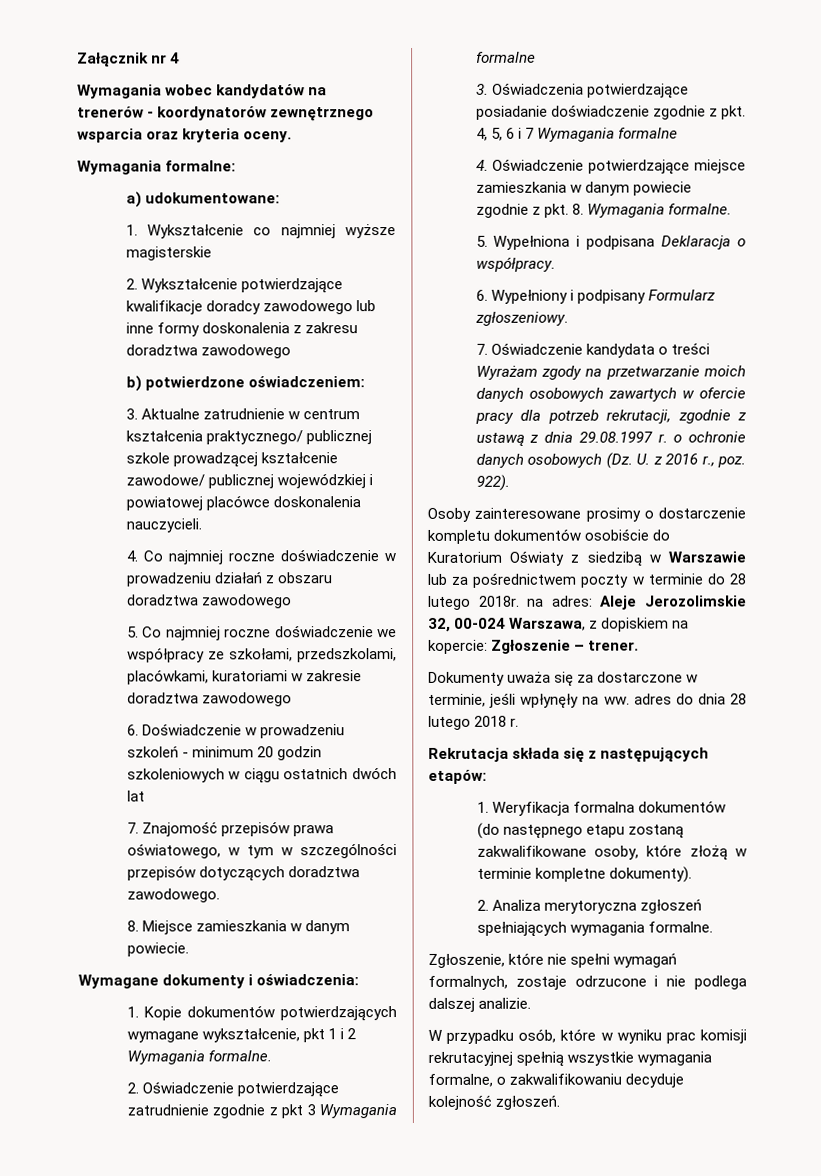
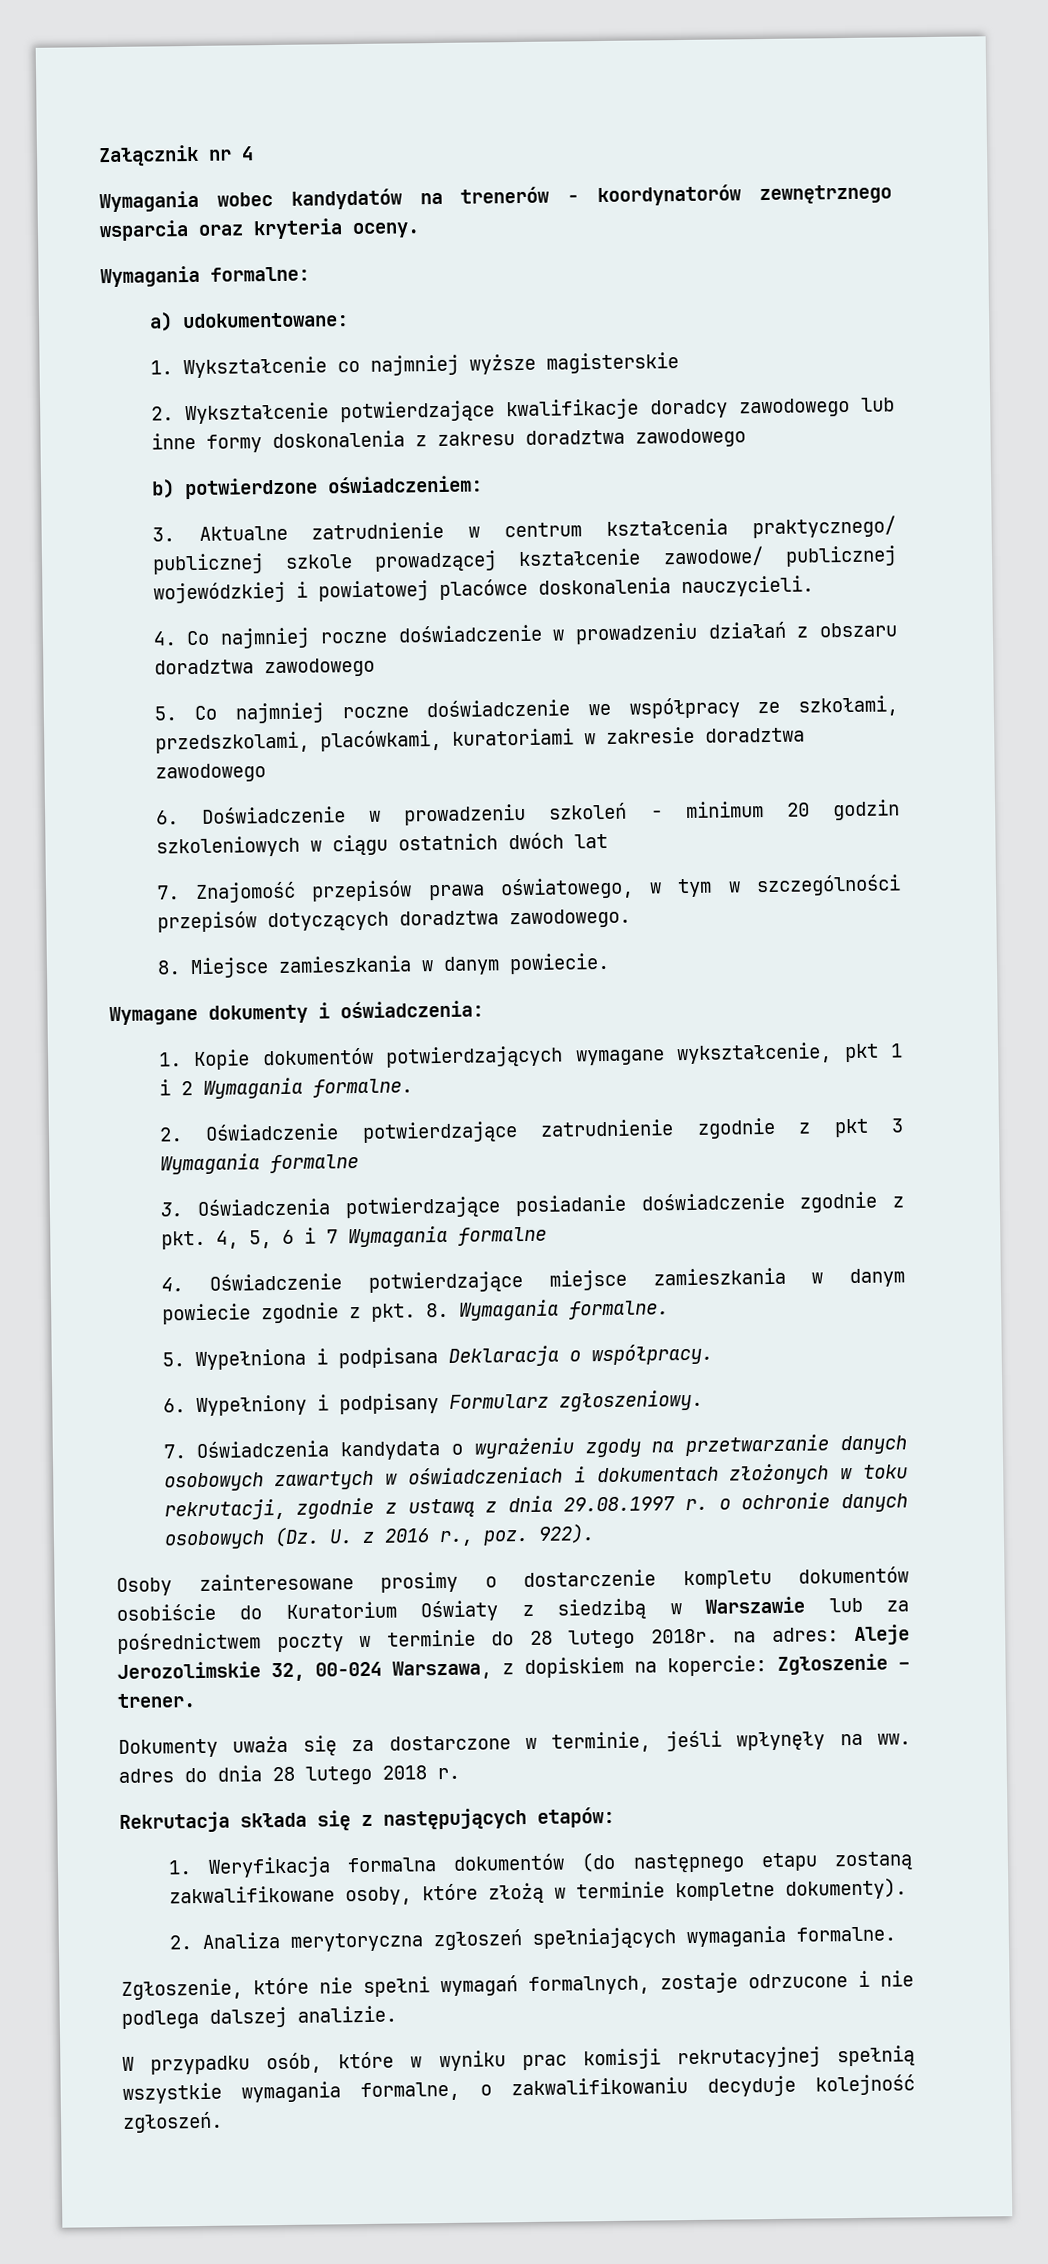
[490,342,583,355] Oświadczenie -> [196,1440,330,1459] Oświadczenia
[670,342,710,355] [475,365,538,380] treści Wyrażam -> [473,1437,574,1459] wyrażeniu
[704,365,746,377] moich -> (830, 1445) none
[699,387,746,399] [474,409,599,424] ofercie pracy dla potrzeb -> [408,1463,908,1485] oświadczeniach i dokumentach złożonych w toku

